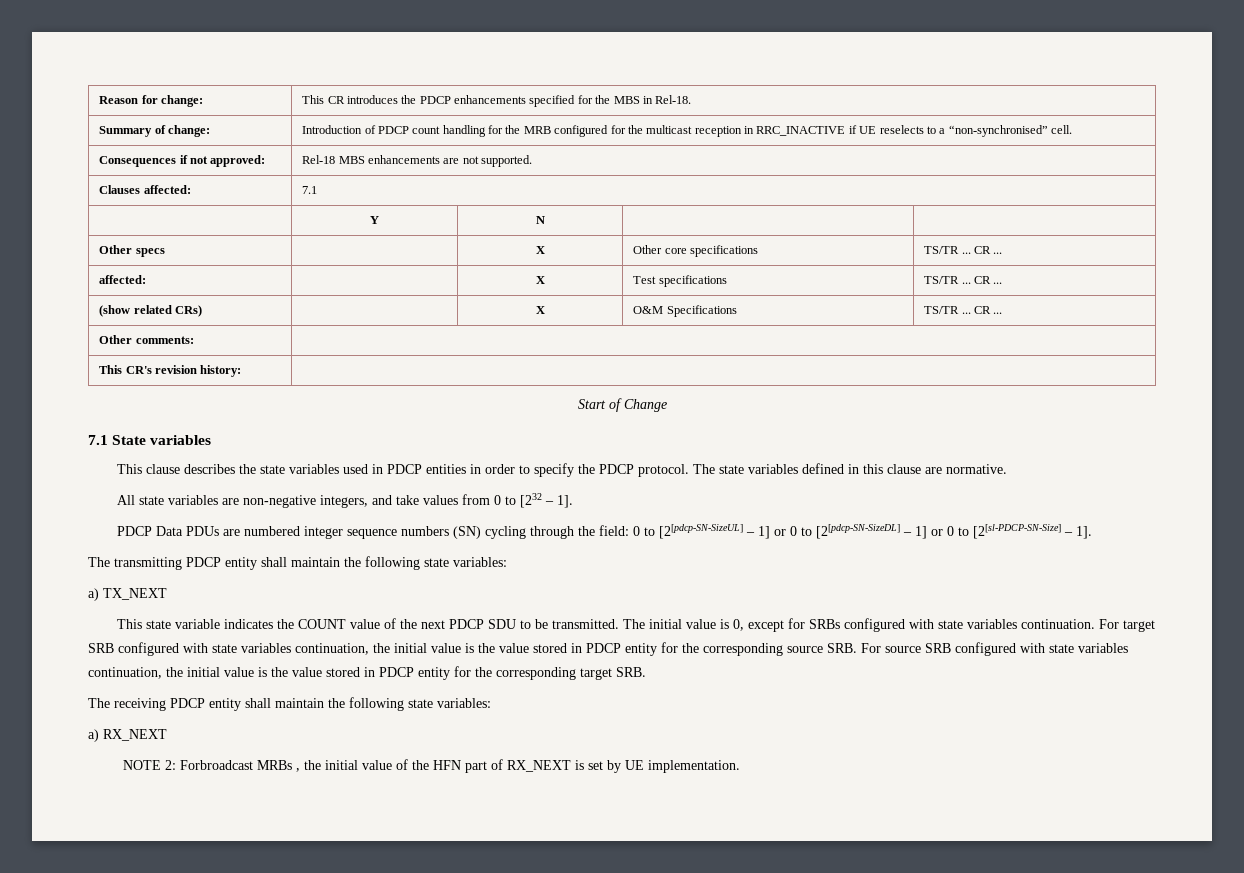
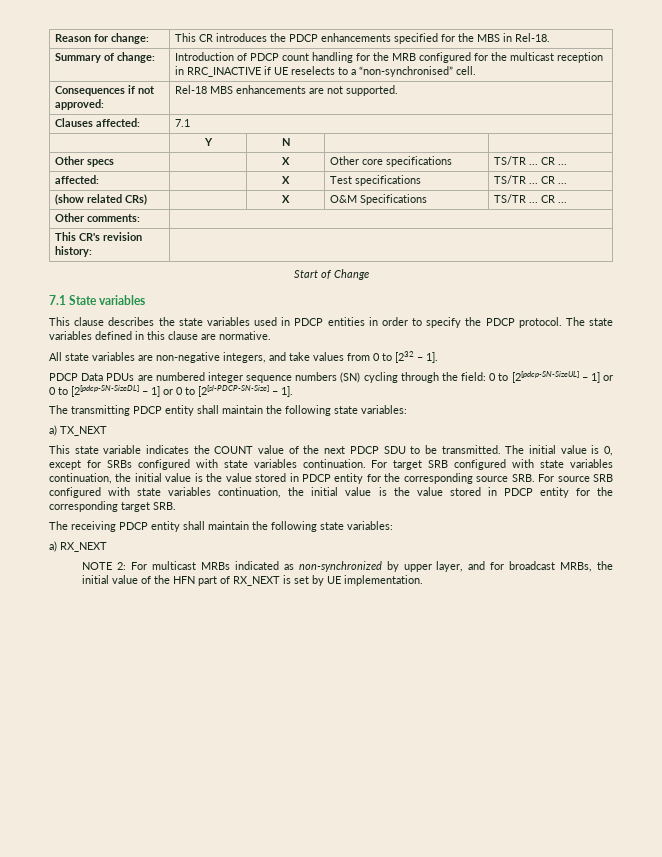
[179,760,300,772] Forbroadcast MRBs , -> [131,561,593,572] For multicast MRBs indicated as non-synchronized by upper layer, and for broadcast MRBs,

